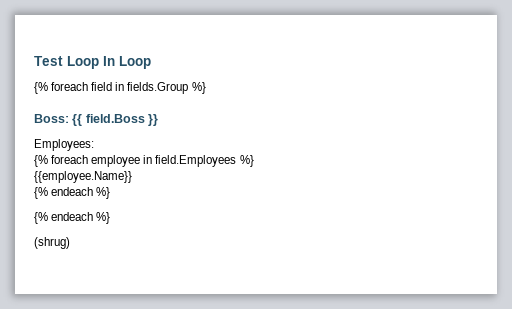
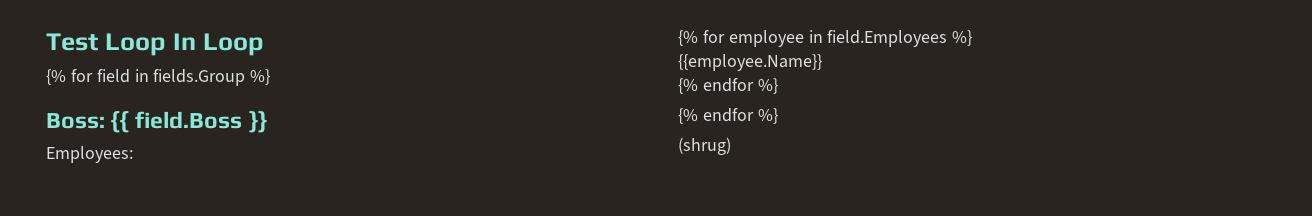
[51,82,89,91] foreach -> [70,69,93,82] for
[51,155,89,164] foreach -> [702,30,725,43] for
[51,187,94,196] endeach -> [702,78,754,92] endfor
[51,212,94,221] endeach -> [702,108,754,122] endfor

